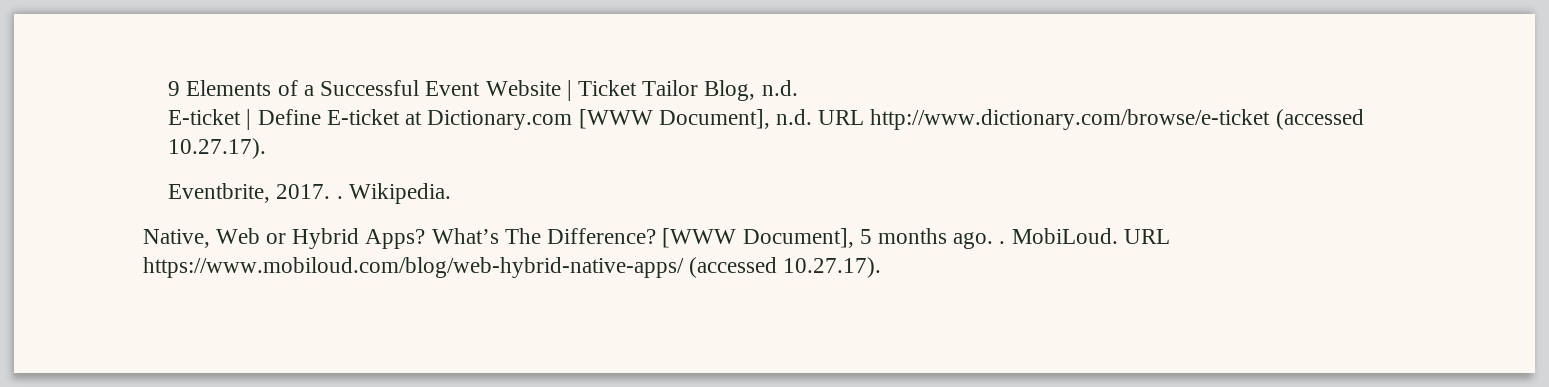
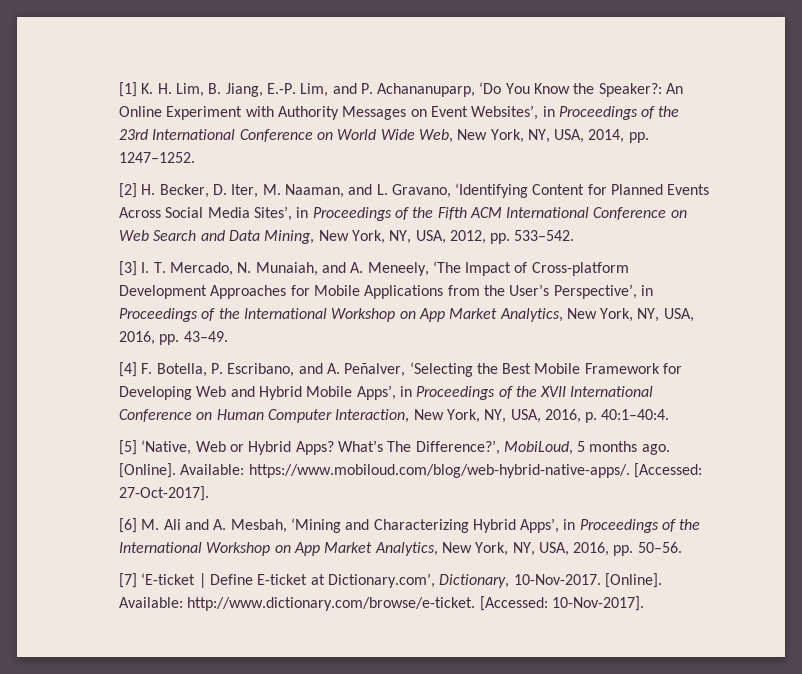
[168,80,798,101] [168,109,1364,130] [168,138,267,159] [168,183,451,204] [142,229,210,248] 9 Elements of a Successful Event Website | Ticket Tailor Blog, n.d. // E-ticket | Define E-ticket at Dictionary.com [WWW Document], n.d. URL http://www.dictionary.com/browse/e-ticket (accessed 10.27.17). // Eventbrite, 2017. . Wikipedia. // Native, -> [118,82,684,97] [118,105,680,120] [118,129,649,143] [118,152,195,163] [118,183,710,198] [118,206,687,221] [118,230,575,244] [118,261,629,276] [118,284,653,299] [118,308,694,322] [118,331,228,345] [118,362,683,377] [118,385,654,400] [118,409,670,423] [118,440,192,455] [1] K. H. Lim, B. Jiang, E.-P. Lim, and P. Achananuparp, ‘Do You Know the Speaker?: An Online Experiment with Authority Messages on Event Websites’, in Proceedings of the 23rd International Conference on World Wide Web, New York, NY, USA, 2014, pp. 1247–1252. // [2] H. Becker, D. Iter, M. Naaman, and L. Gravano, ‘Identifying Content for Planned Events Across Social Media Sites’, in Proceedings of the Fifth ACM International Conference on Web Search and Data Mining, New York, NY, USA, 2012, pp. 533–542. // [3] I. T. Mercado, N. Munaiah, and A. Meneely, ‘The Impact of Cross-platform Development Approaches for Mobile Applications from the User’s Perspective’, in Proceedings of the International Workshop on App Market Analytics, New York, NY, USA, 2016, pp. 43–49. // [4] F. Botella, P. Escribano, and A. Peñalver, ‘Selecting the Best Mobile Framework for Developing Web and Hybrid Mobile Apps’, in Proceedings of the XVII International Conference on Human Computer Interaction, New York, NY, USA, 2016, p. 40:1–40:4. // [5] ‘Native,
[547,228,1170,249] [142,257,882,278] Difference? [WWW Document], 5 months ago. . MobiLoud. URL https://www.mobiloud.com/blog/web-hybrid-native-apps/ (accessed 10.27.17). -> [415,440,670,455] [118,463,702,478] [118,486,209,501] [118,518,701,533] [118,542,682,556] [118,573,662,588] [118,596,644,611] Difference?’, MobiLoud, 5 months ago. [Online]. Available: https://www.mobiloud.com/blog/web-hybrid-native-apps/. [Accessed: 27-Oct-2017]. // [6] M. Ali and A. Mesbah, ‘Mining and Characterizing Hybrid Apps’, in Proceedings of the International Workshop on App Market Analytics, New York, NY, USA, 2016, pp. 50–56. // [7] ‘E-ticket | Define E-ticket at Dictionary.com’, Dictionary, 10-Nov-2017. [Online]. Available: http://www.dictionary.com/browse/e-ticket. [Accessed: 10-Nov-2017].

